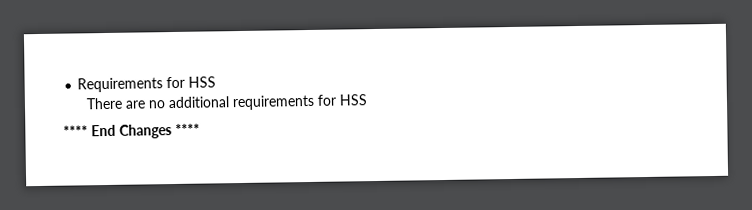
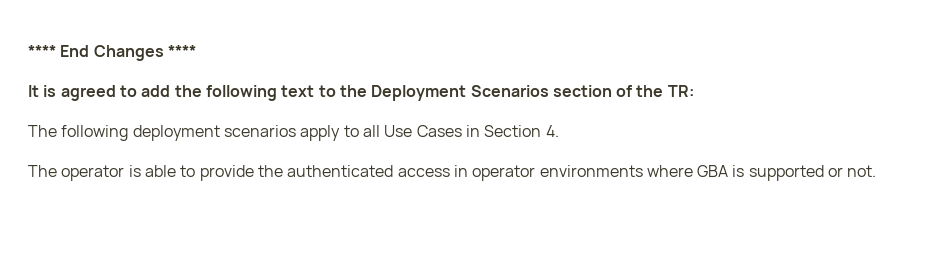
[77,76,217,93] [86,94,369,111] [63,123,200,139] Requirements for HSS // There are no additional requirements for HSS // **** End Changes **** -> [28,45,196,61] [28,85,694,101] [28,125,559,141] [28,165,877,181] **** End Changes **** // It is agreed to add the following text to the Deployment Scenarios section of the TR: // The following deployment scenarios apply to all Use Cases in Section 4. // The operator is able to provide the authenticated access in operator environments where GBA is supported or not.

